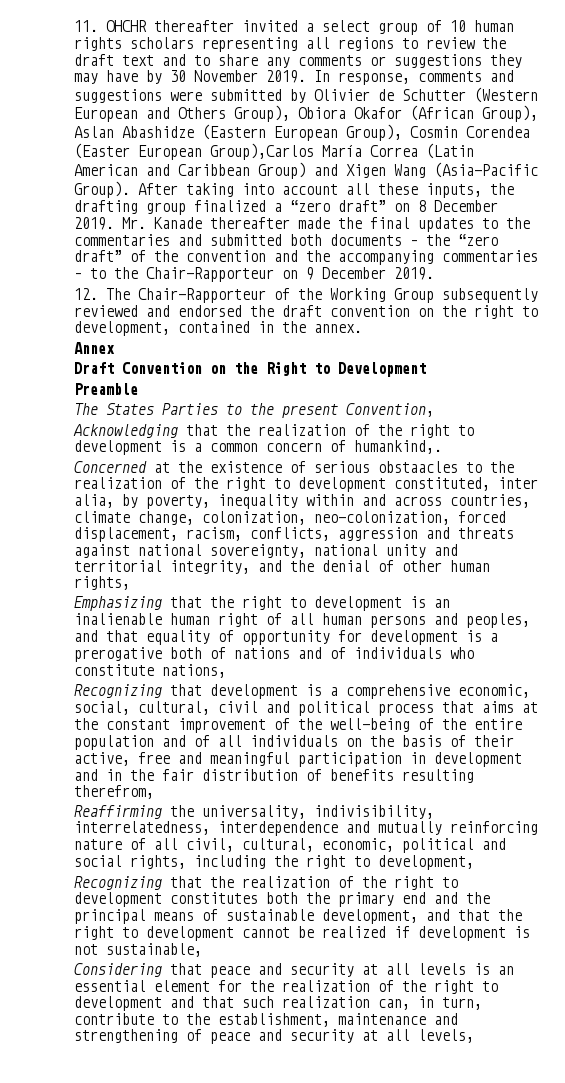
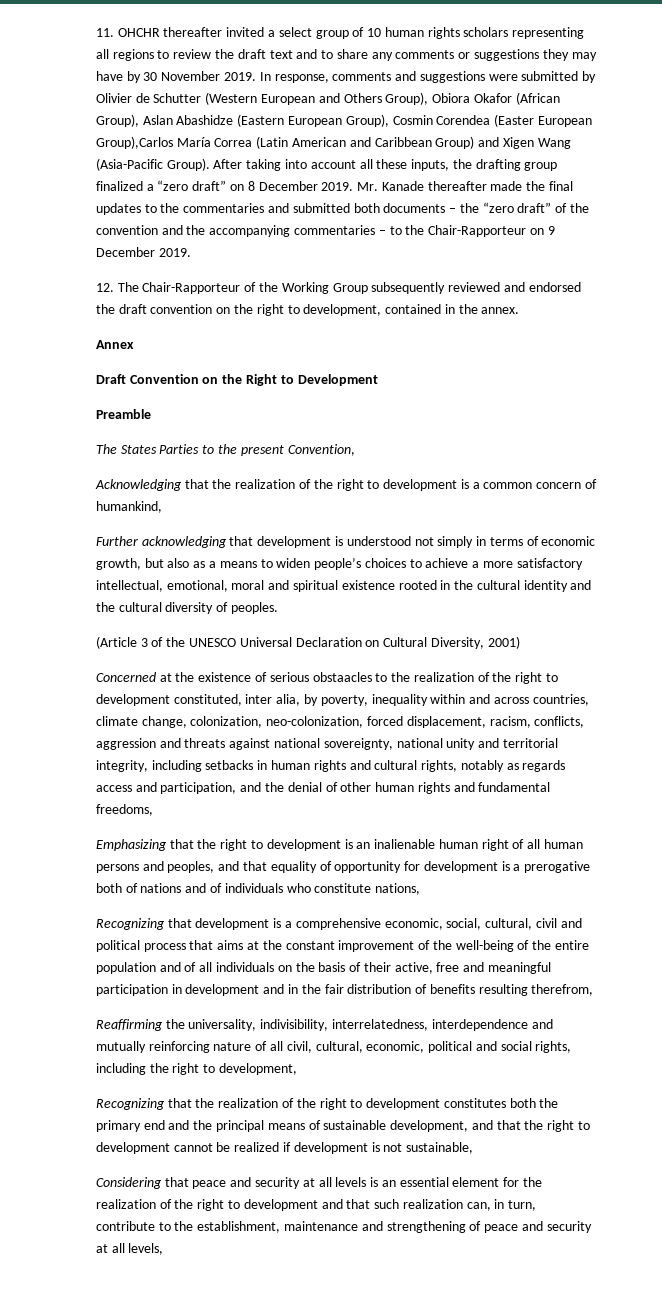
[353,440,442,454] humankind,. -> [95,501,162,513] [95,536,596,548] [95,558,583,570] [95,580,592,592] [95,602,278,614] [95,636,520,649] humankind, // Further acknowledging that development is understood not simply in terms of economic growth, but also as a means to widen people’s choices to achieve a more satisfactory intellectual, emotional, moral and spiritual existence rooted in the cultural identity and the cultural diversity of peoples. // (Article 3 of the UNESCO Universal Declaration on Cultural Diversity, 2001)
(250, 567) none -> [151,760,566,772] [95,782,237,794] including setbacks in human rights and cultural rights, notably as regards access and participation,
[73,576,130,590] rights, -> [417,782,551,794] [95,804,153,816] rights and fundamental freedoms,

